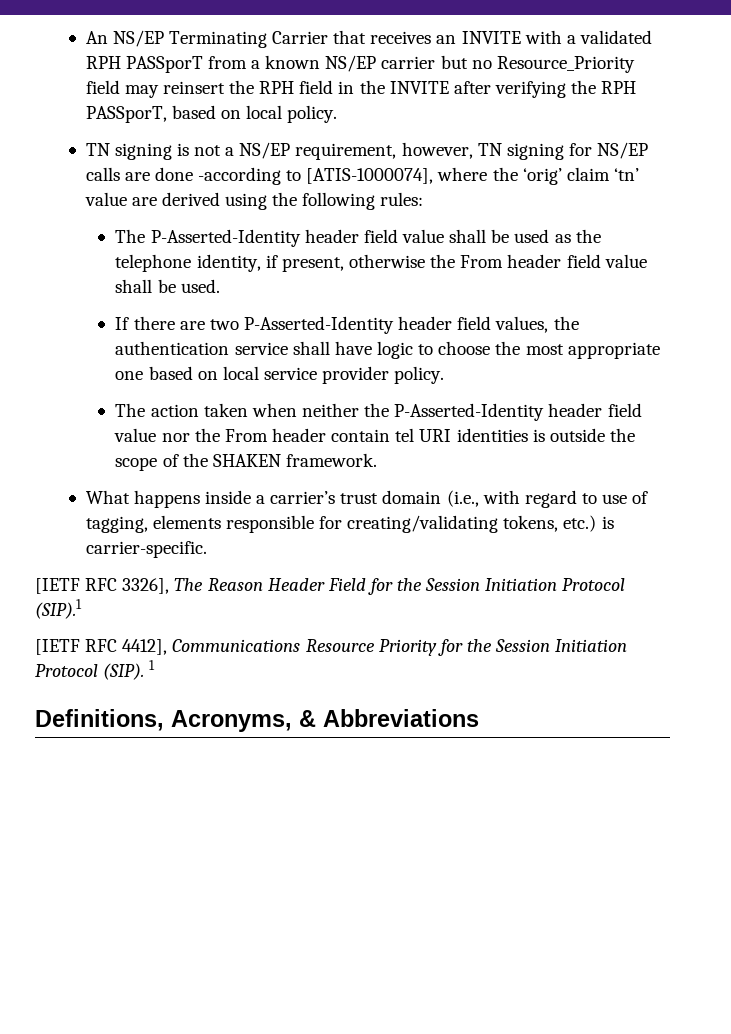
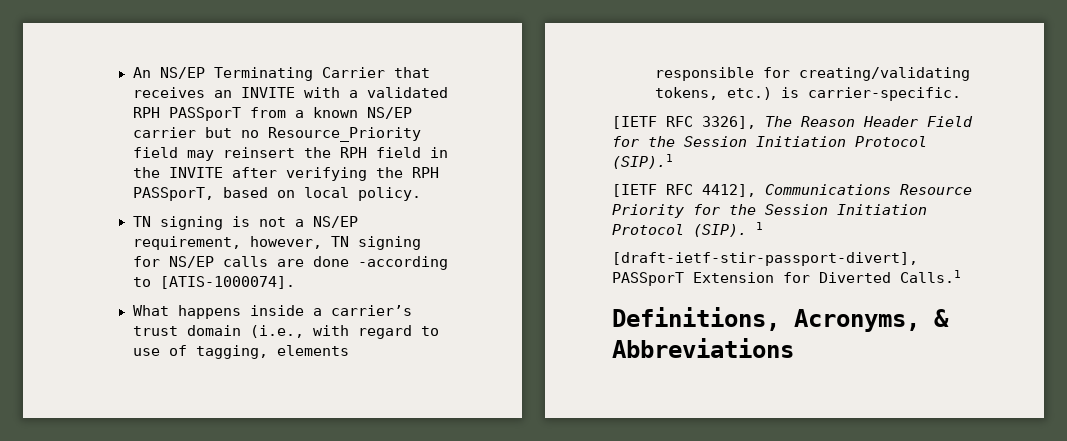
[306,167,639,185] [84,192,424,210] [115,229,601,247] [115,254,647,272] [115,279,220,293] [115,316,579,334] [115,341,660,359] [115,366,445,384] [115,403,642,421] [114,428,635,442] [115,453,378,471] [ATIS-1000074], where the ‘orig’ claim ‘tn’ value are derived using the following rules: // The P-Asserted-Identity header field value shall be used as the telephone identity, if present, otherwise the From header field value shall be used. // If there are two P-Asserted-Identity header field values, the authentication service shall have logic to choose the most appropriate one based on local service provider policy. // The action taken when neither the P-Asserted-Identity header field value nor the From header contain tel URI identities is outside the scope of the SHAKEN framework. -> [159,276,295,289] [ATIS-1000074].
(156, 665) none -> [612,252,918,266] [612,270,961,286] // [draft-ietf-stir-passport-divert], PASSporT Extension for Diverted Calls.1

